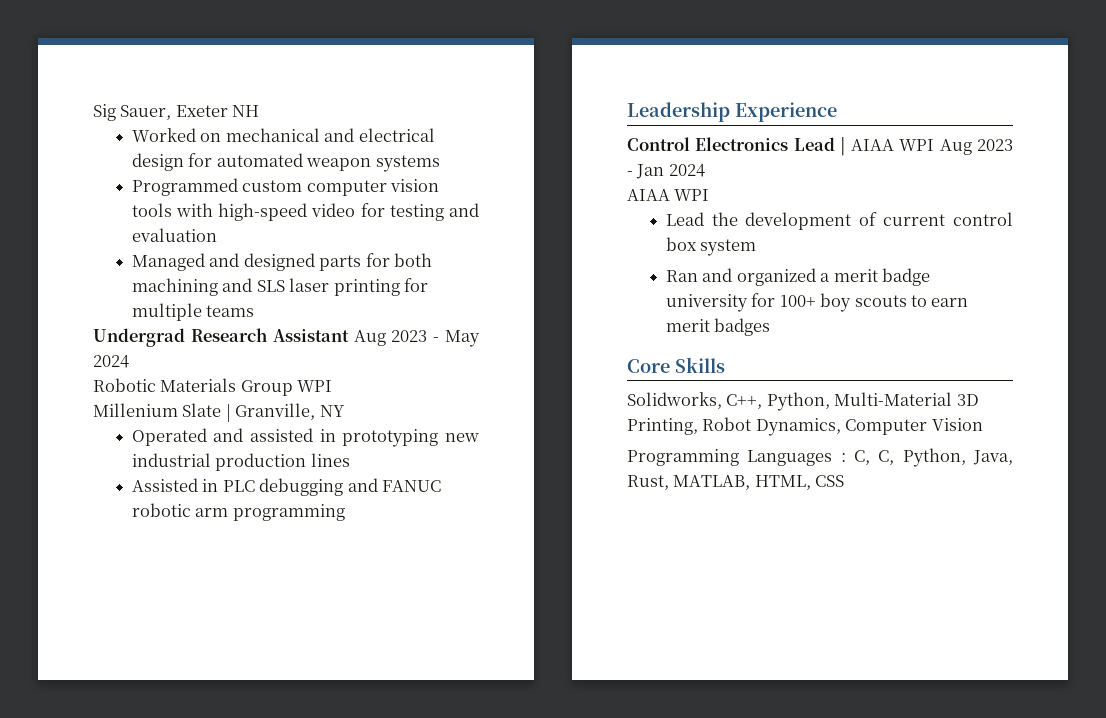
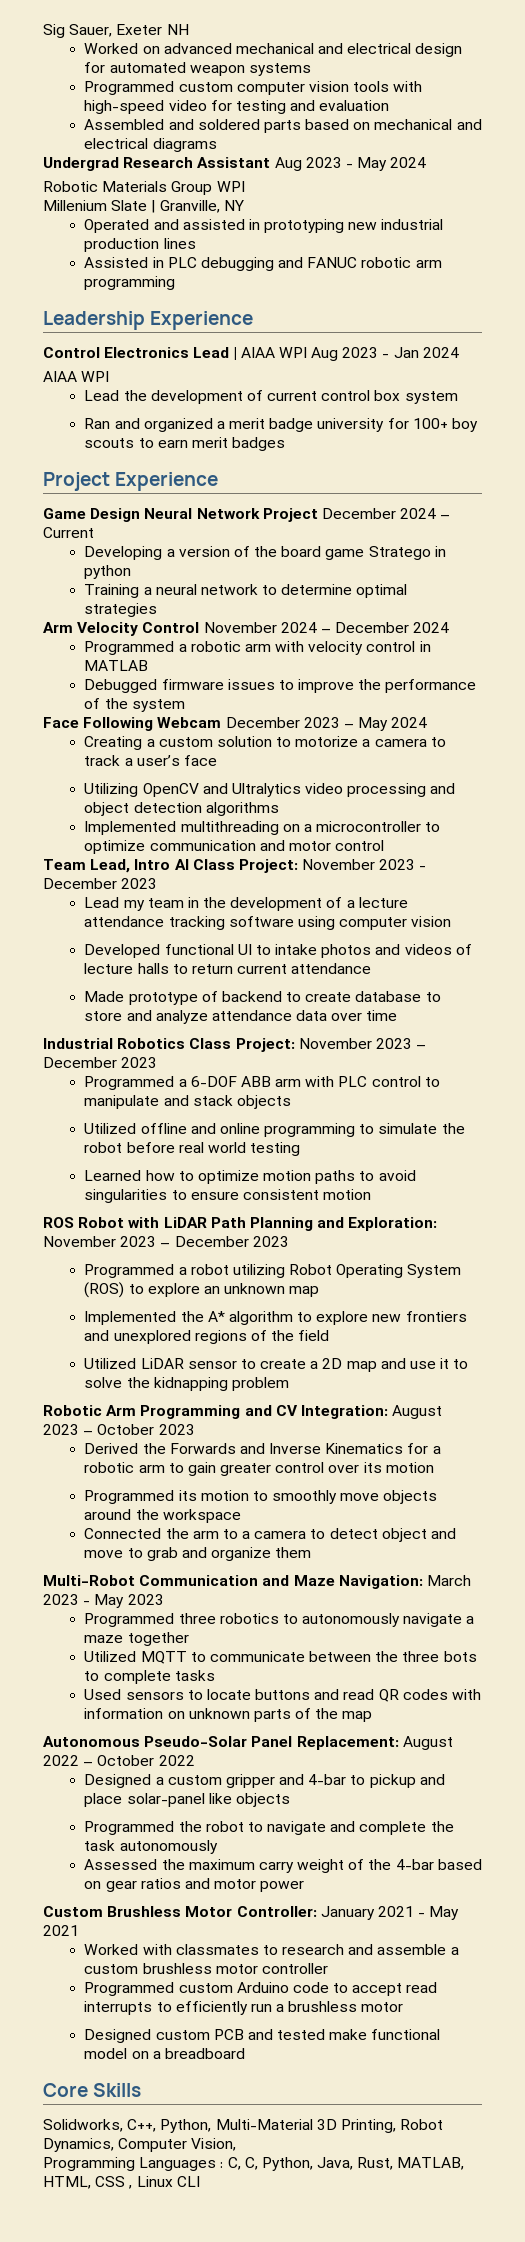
(222, 137) none -> [163,43,232,54] advanced
[131,253,432,271] [131,278,428,296] [131,303,255,321] Managed and designed parts for both machining and SLS laser printing for multiple teams -> [84,119,482,133] [84,138,217,152] Assembled and soldered parts based on mechanical and electrical diagrams
(771, 327) none -> [43,472,219,491] [43,508,451,522] [43,527,94,538] [84,546,446,560] [84,565,132,579] [84,584,408,598] [84,603,158,617] [43,622,450,636] [84,641,431,655] [84,660,149,671] [84,679,477,693] [84,698,185,712] [43,717,428,731] [84,736,446,750] [84,755,217,766] [84,783,456,797] [84,802,279,816] [84,821,441,835] [84,840,385,854] [43,859,427,873] [43,878,158,889] [84,897,408,911] [84,916,452,930] [84,944,472,958] [84,963,372,974] [84,991,441,1005] [84,1010,398,1024] [43,1038,427,1052] [43,1057,158,1068] [84,1076,440,1090] [84,1095,291,1109] [84,1123,465,1137] [84,1142,301,1156] [84,1170,416,1184] [84,1189,372,1203] [43,1217,438,1231] [43,1236,289,1247] [84,1264,462,1278] [84,1282,320,1298] [84,1311,467,1325] [84,1330,330,1344] [84,1358,469,1372] [84,1377,289,1391] [43,1405,443,1419] [43,1424,195,1435] [84,1443,441,1454] [84,1462,434,1476] [84,1490,438,1504] [84,1509,241,1523] [84,1528,457,1542] [84,1547,312,1561] [43,1575,471,1589] [43,1594,164,1608] [84,1613,475,1627] [84,1632,189,1646] [84,1651,477,1664] [84,1670,215,1684] [84,1689,482,1702] [84,1708,373,1722] [43,1736,453,1750] [43,1755,195,1766] [84,1774,445,1788] [84,1793,290,1807] [84,1821,454,1835] [84,1840,218,1854] [84,1859,482,1873] [84,1878,305,1892] [43,1906,460,1920] [43,1925,79,1936] [84,1944,459,1955] [84,1963,328,1974] [84,1982,438,1996] [84,2001,404,2015] [84,2029,441,2043] [84,2048,245,2059] // Project Experience // Game Design Neural Network Project December 2024 – Current // Developing a version of the board game Stratego in python // Training a neural network to determine optimal strategies // Arm Velocity Control November 2024 – December 2024 // Programmed a robotic arm with velocity control in MATLAB // Debugged firmware issues to improve the performance of the system // Face Following Webcam December 2023 – May 2024 // Creating a custom solution to motorize a camera to track a user’s face // Utilizing OpenCV and Ultralytics video processing and object detection algorithms // Implemented multithreading on a microcontroller to optimize communication and motor control // Team Lead, Intro AI Class Project: November 2023 - December 2023 // Lead my team in the development of a lecture attendance tracking software using computer vision // Developed functional UI to intake photos and videos of lecture halls to return current attendance // Made prototype of backend to create database to store and analyze attendance data over time // Industrial Robotics Class Project: November 2023 – December 2023 // Programmed a 6-DOF ABB arm with PLC control to manipulate and stack objects // Utilized offline and online programming to simulate the robot before real world testing // Learned how to optimize motion paths to avoid singularities to ensure consistent motion // ROS Robot with LiDAR Path Planning and Exploration: November 2023 – December 2023 // Programmed a robot utilizing Robot Operating System (ROS) to explore an unknown map // Implemented the A* algorithm to explore new frontiers and unexplored regions of the field // Utilized LiDAR sensor to create a 2D map and use it to solve the kidnapping problem // Robotic Arm Programming and CV Integration: August 2023 – October 2023 // Derived the Forwards and Inverse Kinematics for a robotic arm to gain greater control over its motion // Programmed its motion to smoothly move objects around the workspace // Connected the arm to a camera to detect object and move to grab and organize them // Multi-Robot Communication and Maze Navigation: March 2023 - May 2023 // Programmed three robotics to autonomously navigate a maze together // Utilized MQTT to communicate between the three bots to complete tasks // Used sensors to locate buttons and read QR codes with information on unknown parts of the map // Autonomous Pseudo-Solar Panel Replacement: August 2022 – October 2022 // Designed a custom gripper and 4-bar to pickup and place solar-panel like objects // Programmed the robot to navigate and complete the task autonomously // Assessed the maximum carry weight of the 4-bar based on gear ratios and motor power // Custom Brushless Motor Controller: January 2021 - May 2021 // Worked with classmates to research and assemble a custom brushless motor controller // Programmed custom Arduino code to accept read interrupts to efficiently run a brushless motor // Designed custom PCB and tested make functional model on a breadboard
[931,418,983,431] Vision -> [191,2138,237,2151] Vision,
(845, 481) none -> [128,2176,200,2189] , Linux CLI

